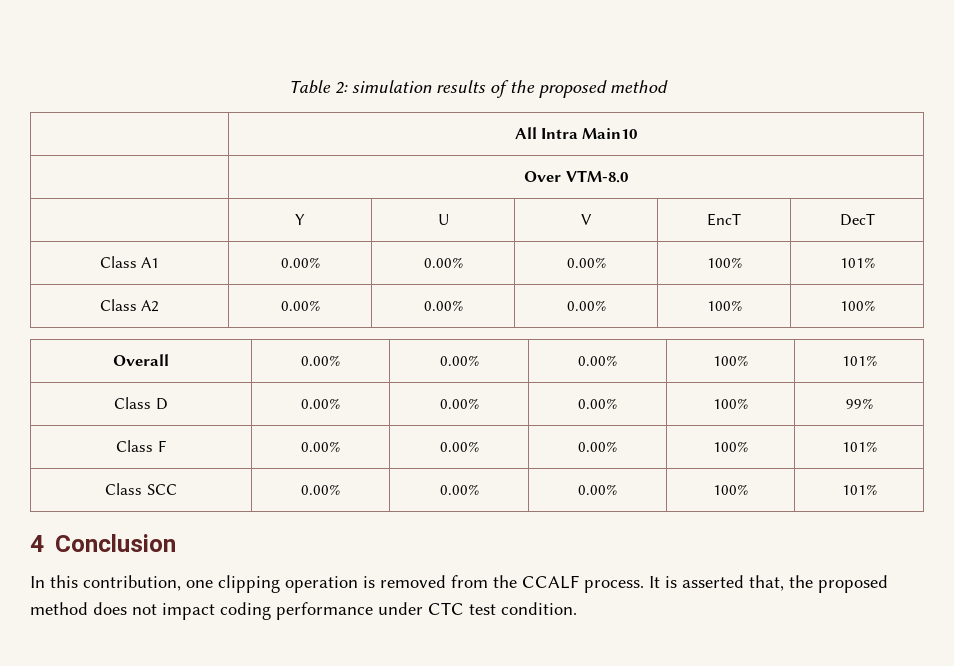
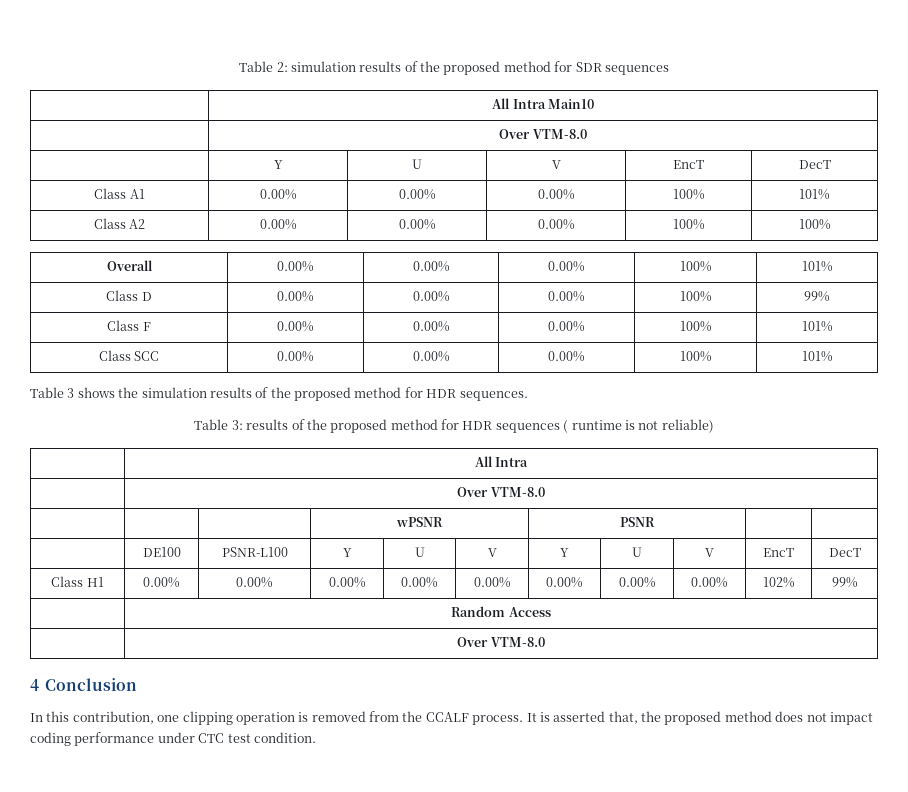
(668, 86) none -> [554,61,669,75] for SDR sequences
(877, 489) none -> [30,387,528,401] [194,419,714,433] [474,456,529,467] [457,487,545,497] [396,517,443,527] [620,517,655,527] [142,547,181,557] [221,547,288,557] [342,548,352,557] [414,547,425,557] [487,548,497,557] [560,548,569,557] [632,547,642,557] [705,548,714,557] [763,548,794,557] [828,548,861,557] [51,576,104,587] [143,577,180,588] [236,577,273,588] [328,577,366,588] [401,577,438,588] [473,577,511,588] [546,577,583,588] [618,577,656,588] [691,577,728,588] [762,577,795,588] [831,577,858,588] [451,606,551,617] [457,637,545,647] // Table 3 shows the simulation results of the proposed method for HDR sequences. // Table 3: results of the proposed method for HDR sequences ( runtime is not reliable) // | All Intra // | Over VTM-8.0 // | | | wPSNR | PSNR | | // | DE100 | PSNR-L100 | Y | U | V | Y | U | V | EncT | DecT // Class H1 | 0.00% | 0.00% | 0.00% | 0.00% | 0.00% | 0.00% | 0.00% | 0.00% | 102% | 99% // | Random Access // | Over VTM-8.0

